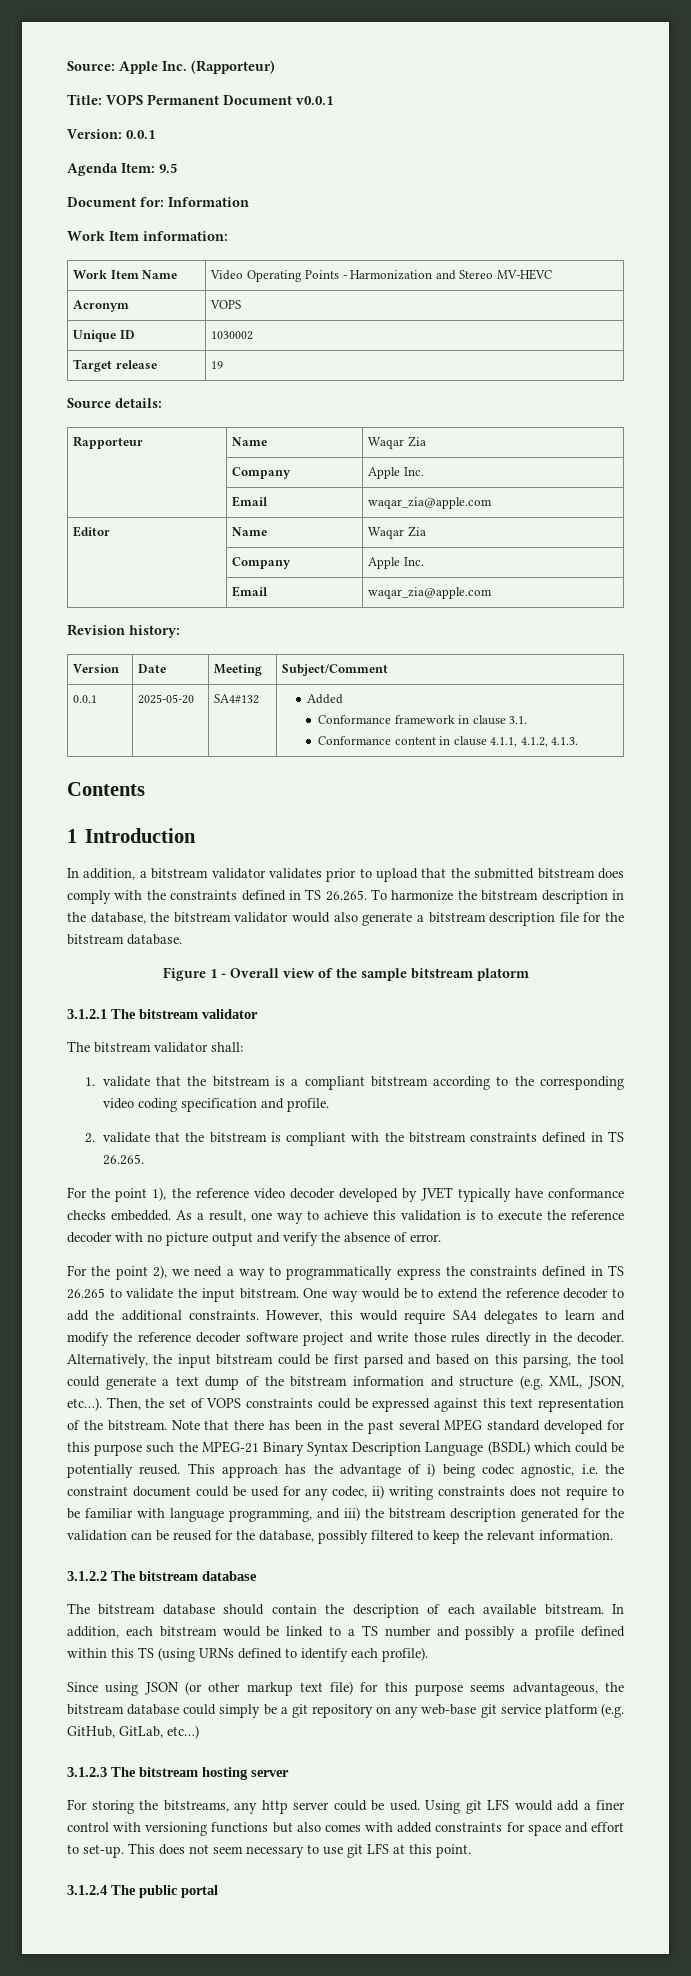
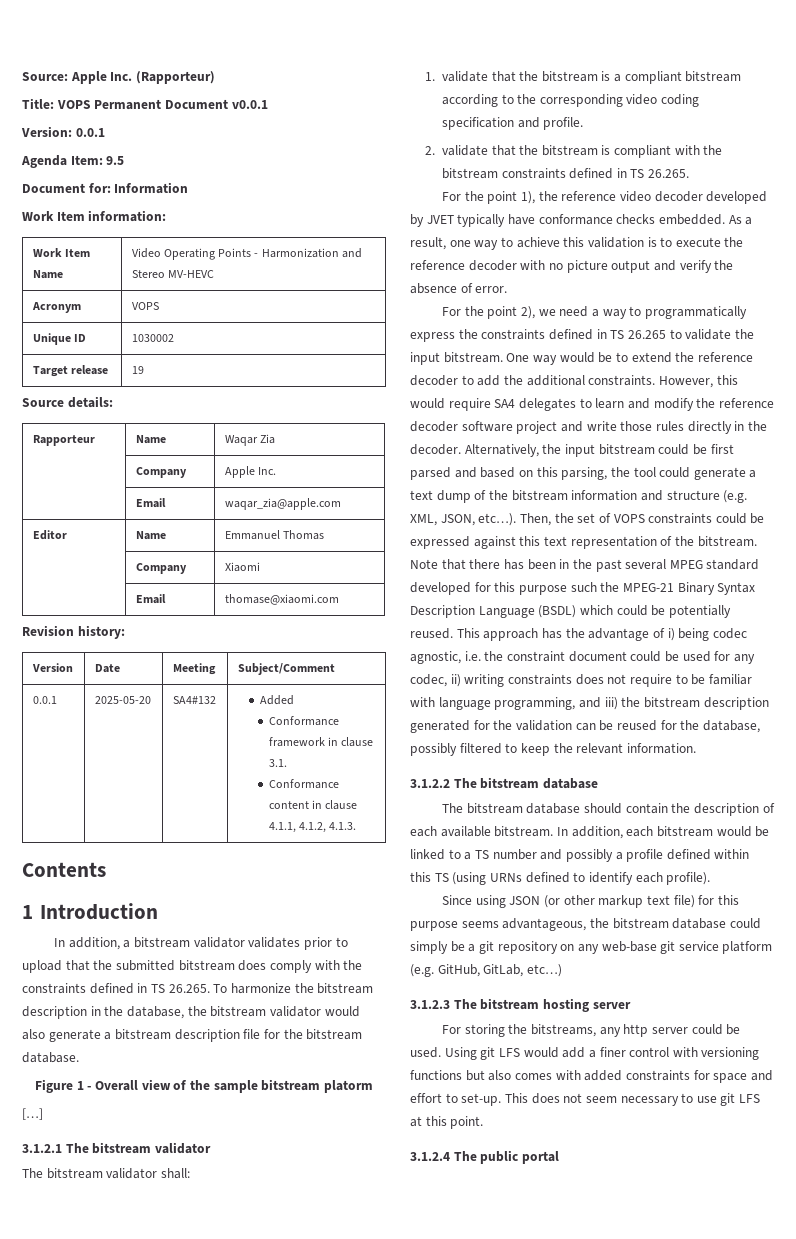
[368,526,426,539] [232,557,292,569] [368,557,424,569] [232,586,269,597] [368,587,493,599] Waqar Zia // | Company | Apple Inc. // | Email | waqar_zia@apple.com -> [224,530,324,540] [135,563,187,574] [224,562,260,572] [135,594,166,604] [224,594,339,605] Emmanuel Thomas // | Company | Xiaomi // | Email | thomase@xiaomi.com
(529, 974) none -> [22,1108,43,1120] // […]

